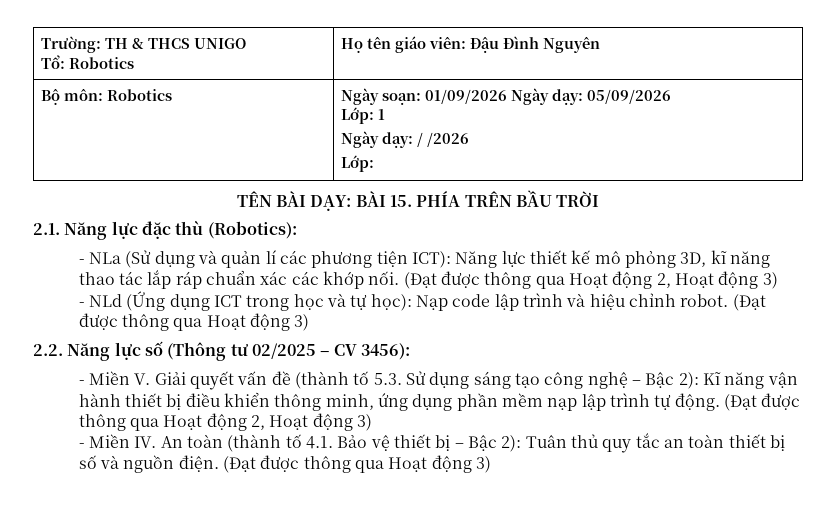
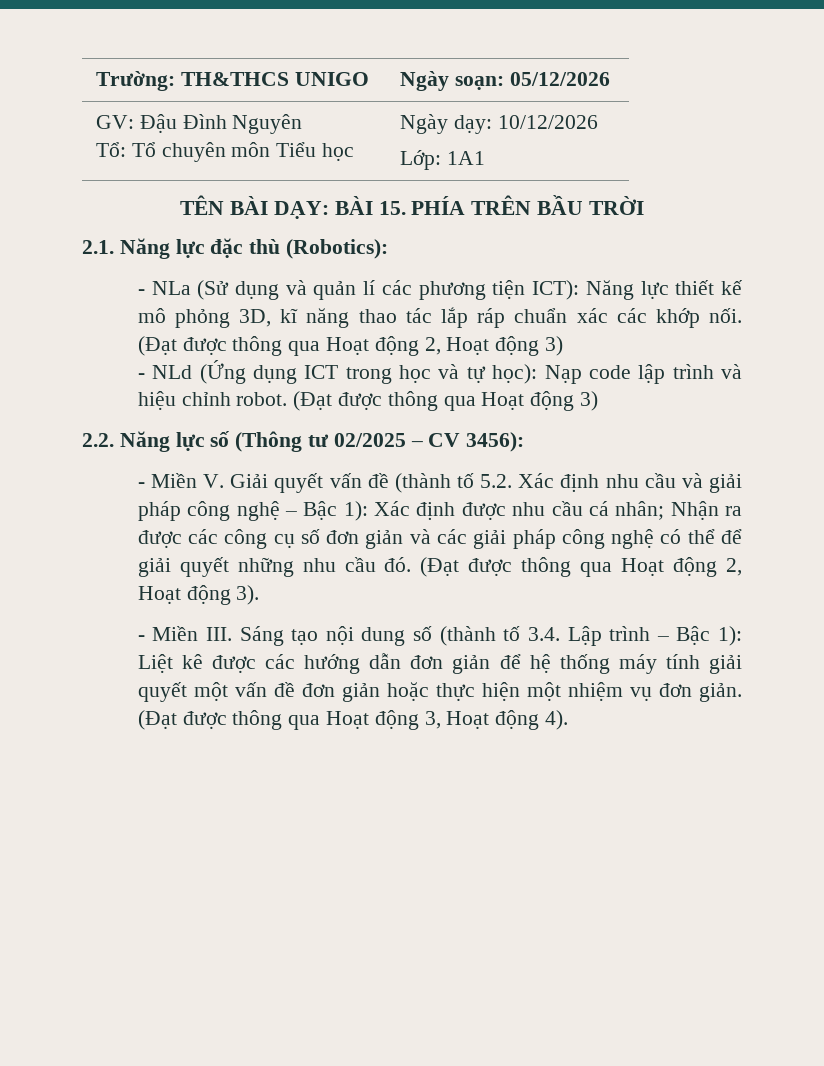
[104,38,246,49] [40,55,134,69] [340,36,600,53] [40,88,172,105] [340,88,671,105] [340,107,385,124] [340,131,469,148] [340,155,374,172] TH & THCS UNIGO // Tổ: Robotics | Họ tên giáo viên: Đậu Đình Nguyên // Bộ môn: Robotics | Ngày soạn: 01/09/2026 Ngày dạy: 05/09/2026 // Lớp: 1 // Ngày dạy: / /2026 // Lớp: -> [180,72,369,86] [399,71,610,91] [95,114,303,134] [95,142,354,162] [399,114,598,134] [399,150,485,170] TH&THCS UNIGO | Ngày soạn: 05/12/2026 // GV: Đậu Đình Nguyên // Tổ: Tổ chuyên môn Tiểu học | Ngày dạy: 10/12/2026 // Lớp: 1A1
[373,371,798,389] [78,392,801,411] [78,413,373,431] [78,433,785,453] [78,455,492,473] 5.3. Sử dụng sáng tạo công nghệ – Bậc 2): Kĩ năng vận hành thiết bị điều khiển thông minh, ứng dụng phần mềm nạp lập trình tự động. (Đạt được thông qua Hoạt động 2, Hoạt động 3) // - Miền IV. An toàn (thành tố 4.1. Bảo vệ thiết bị – Bậc 2): Tuân thủ quy tắc an toàn thiết bị số và nguồn điện. (Đạt được thông qua Hoạt động 3) -> [480,473,743,493] [137,501,743,521] [137,529,742,549] [137,557,742,577] [137,585,260,605] [137,626,743,646] [137,653,743,674] [137,682,743,702] [137,710,569,730] 5.2. Xác định nhu cầu và giải pháp công nghệ – Bậc 1): Xác định được nhu cầu cá nhân; Nhận ra được các công cụ số đơn giản và các giải pháp công nghệ có thể để giải quyết những nhu cầu đó. (Đạt được thông qua Hoạt động 2, Hoạt động 3). // - Miền III. Sáng tạo nội dung số (thành tố 3.4. Lập trình – Bậc 1): Liệt kê được các hướng dẫn đơn giản để hệ thống máy tính giải quyết một vấn đề đơn giản hoặc thực hiện một nhiệm vụ đơn giản. (Đạt được thông qua Hoạt động 3, Hoạt động 4).

